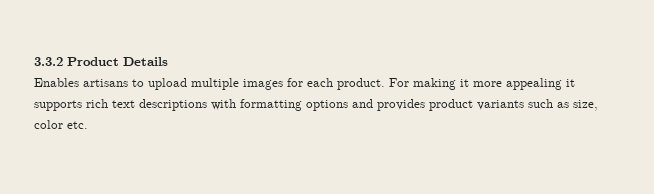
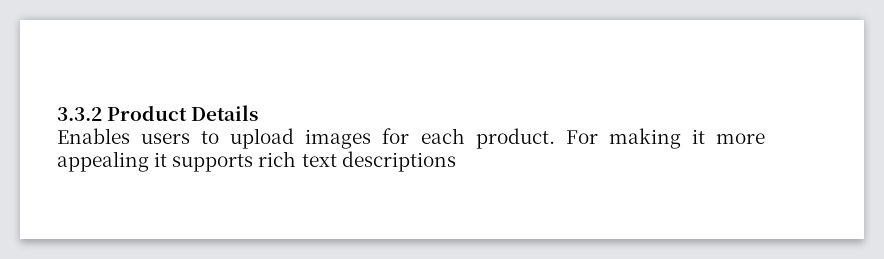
[83,79,128,87] artisans -> [141,133,191,144] users
[191,78,239,90] multiple -> (295, 138) none
[211,99,598,111] [34,120,88,129] with formatting options and provides product variants such as size, color etc. -> (456, 161) none

